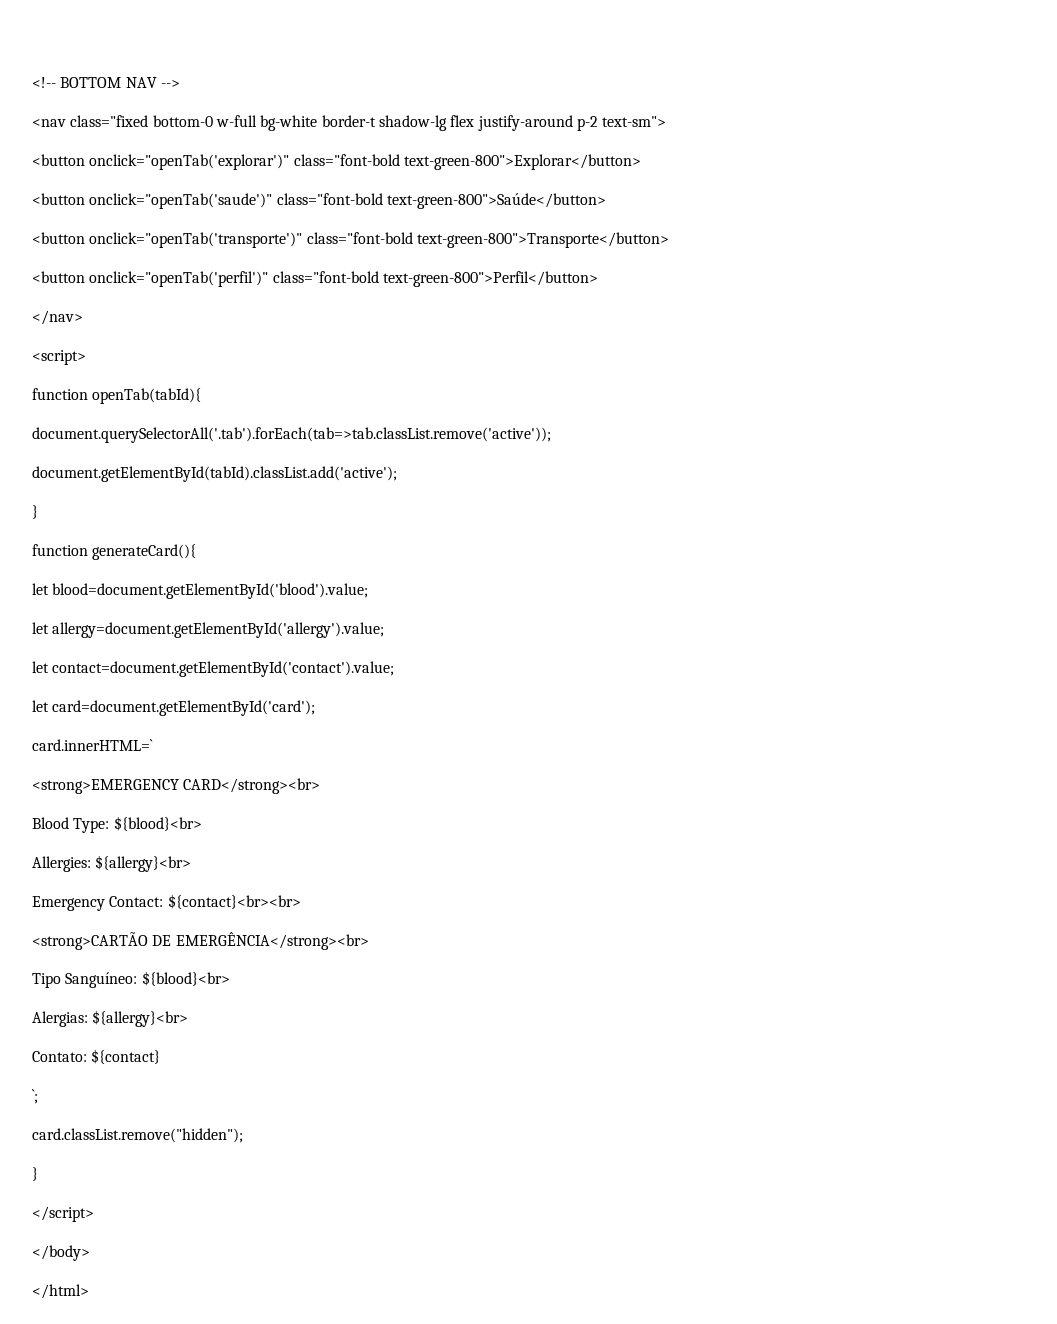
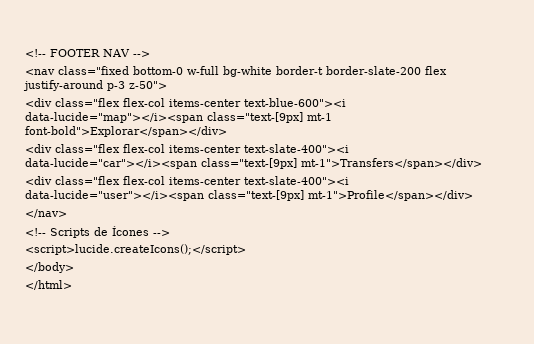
[32,77,122,88] <!-- BOTTOM -> [25,49,100,57] <!-- FOOTER
[378,115,447,131] shadow-lg -> [326,66,421,75] border-slate-200
[576,116,667,131] [32,154,641,170] [32,193,606,209] [32,232,669,248] [32,271,598,287] [32,310,83,325] [32,350,86,365] [32,388,202,404] [32,427,551,443] [32,466,397,482] [32,505,38,519] [32,544,197,560] [32,583,369,599] [32,622,385,638] [32,661,395,677] [32,700,316,716] [32,739,153,751] [32,778,321,794] [32,816,202,833] [32,855,192,872] [32,894,301,911] [32,932,369,950] [32,971,230,988] [32,1010,189,1027] [32,1049,161,1064] [32,1089,38,1104] [32,1128,243,1143] [32,1167,38,1181] [32,1206,94,1222] p-2 text-sm"> // <button onclick="openTab('explorar')" class="font-bold text-green-800">Explorar</button> // <button onclick="openTab('saude')" class="font-bold text-green-800">Saúde</button> // <button onclick="openTab('transporte')" class="font-bold text-green-800">Transporte</button> // <button onclick="openTab('perfil')" class="font-bold text-green-800">Perfil</button> // </nav> // <script> // function openTab(tabId){ // document.querySelectorAll('.tab').forEach(tab=>tab.classList.remove('active')); // document.getElementById(tabId).classList.add('active'); // } // function generateCard(){ // let blood=document.getElementById('blood').value; // let allergy=document.getElementById('allergy').value; // let contact=document.getElementById('contact').value; // let card=document.getElementById('card'); // card.innerHTML=` // <strong>EMERGENCY CARD</strong><br> // Blood Type: ${blood}<br> // Allergies: ${allergy}<br> // Emergency Contact: ${contact}<br><br> // <strong>CARTÃO DE EMERGÊNCIA</strong><br> // Tipo Sanguíneo: ${blood}<br> // Alergias: ${allergy}<br> // Contato: ${contact} // `; // card.classList.remove("hidden"); // } // </script> -> [107,81,167,91] [25,98,346,107] [25,112,332,123] [25,126,227,137] [25,144,349,153] [25,158,482,169] [25,176,349,185] [25,190,473,201] [25,209,67,218] [25,226,170,238] [25,244,246,255] p-3 z-50"> // <div class="flex flex-col items-center text-blue-600"><i data-lucide="map"></i><span class="text-[9px] mt-1 font-bold">Explorar</span></div> // <div class="flex flex-col items-center text-slate-400"><i data-lucide="car"></i><span class="text-[9px] mt-1">Transfers</span></div> // <div class="flex flex-col items-center text-slate-400"><i data-lucide="user"></i><span class="text-[9px] mt-1">Profile</span></div> // </nav> // <!-- Scripts de Ícones --> // <script>lucide.createIcons();</script>

